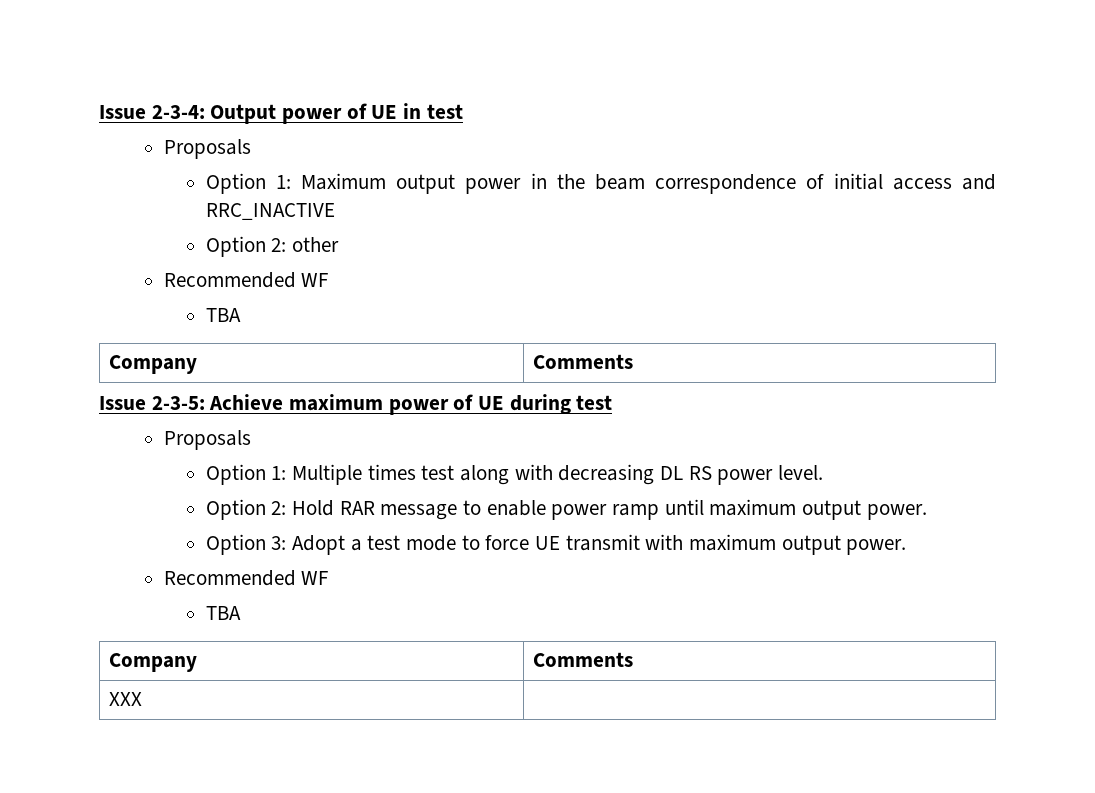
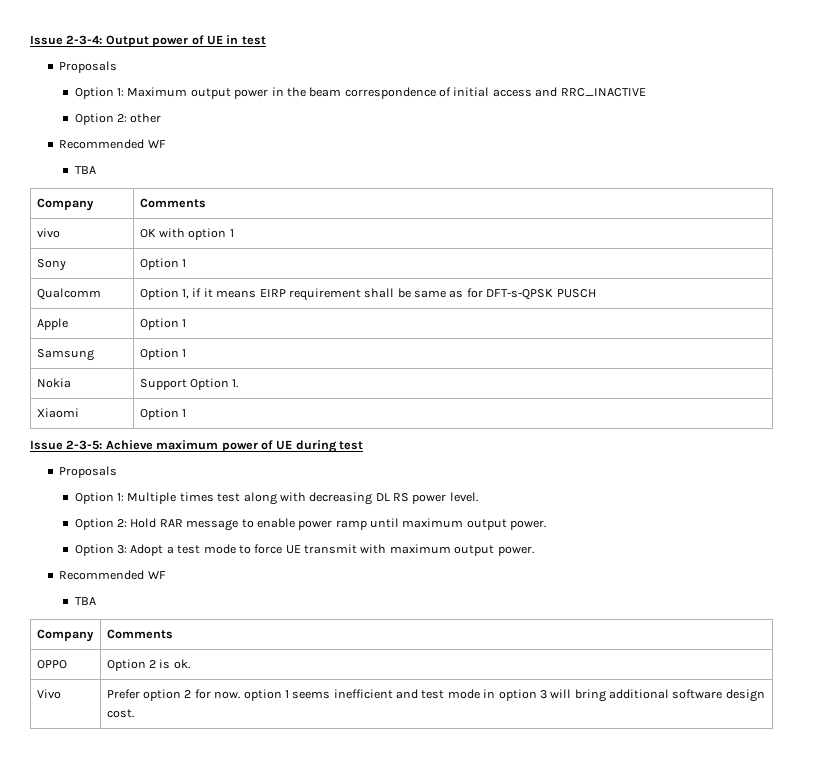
(634, 361) none -> [36,228,60,238] [139,228,234,240] [36,259,66,271] [139,258,187,270] [36,288,101,300] [139,288,596,301] [36,318,68,330] [139,318,187,330] [36,349,94,361] [139,348,187,360] [36,378,71,388] [139,378,239,390] [36,408,79,418] [139,408,187,420] // vivo | OK with option 1 // Sony | Option 1 // Qualcomm | Option 1, if it means EIRP requirement shall be same as for DFT-s-QPSK PUSCH // Apple | Option 1 // Samsung | Option 1 // Nokia | Support Option 1. // Xiaomi | Option 1
[109,692,143,706] XXX | -> [36,660,67,669] [106,659,190,671] [36,689,61,699] [106,689,765,702] [106,709,134,718] OPPO | Option 2 is ok. // Vivo | Prefer option 2 for now. option 1 seems inefficient and test mode in option 3 will bring additional software design cost.

